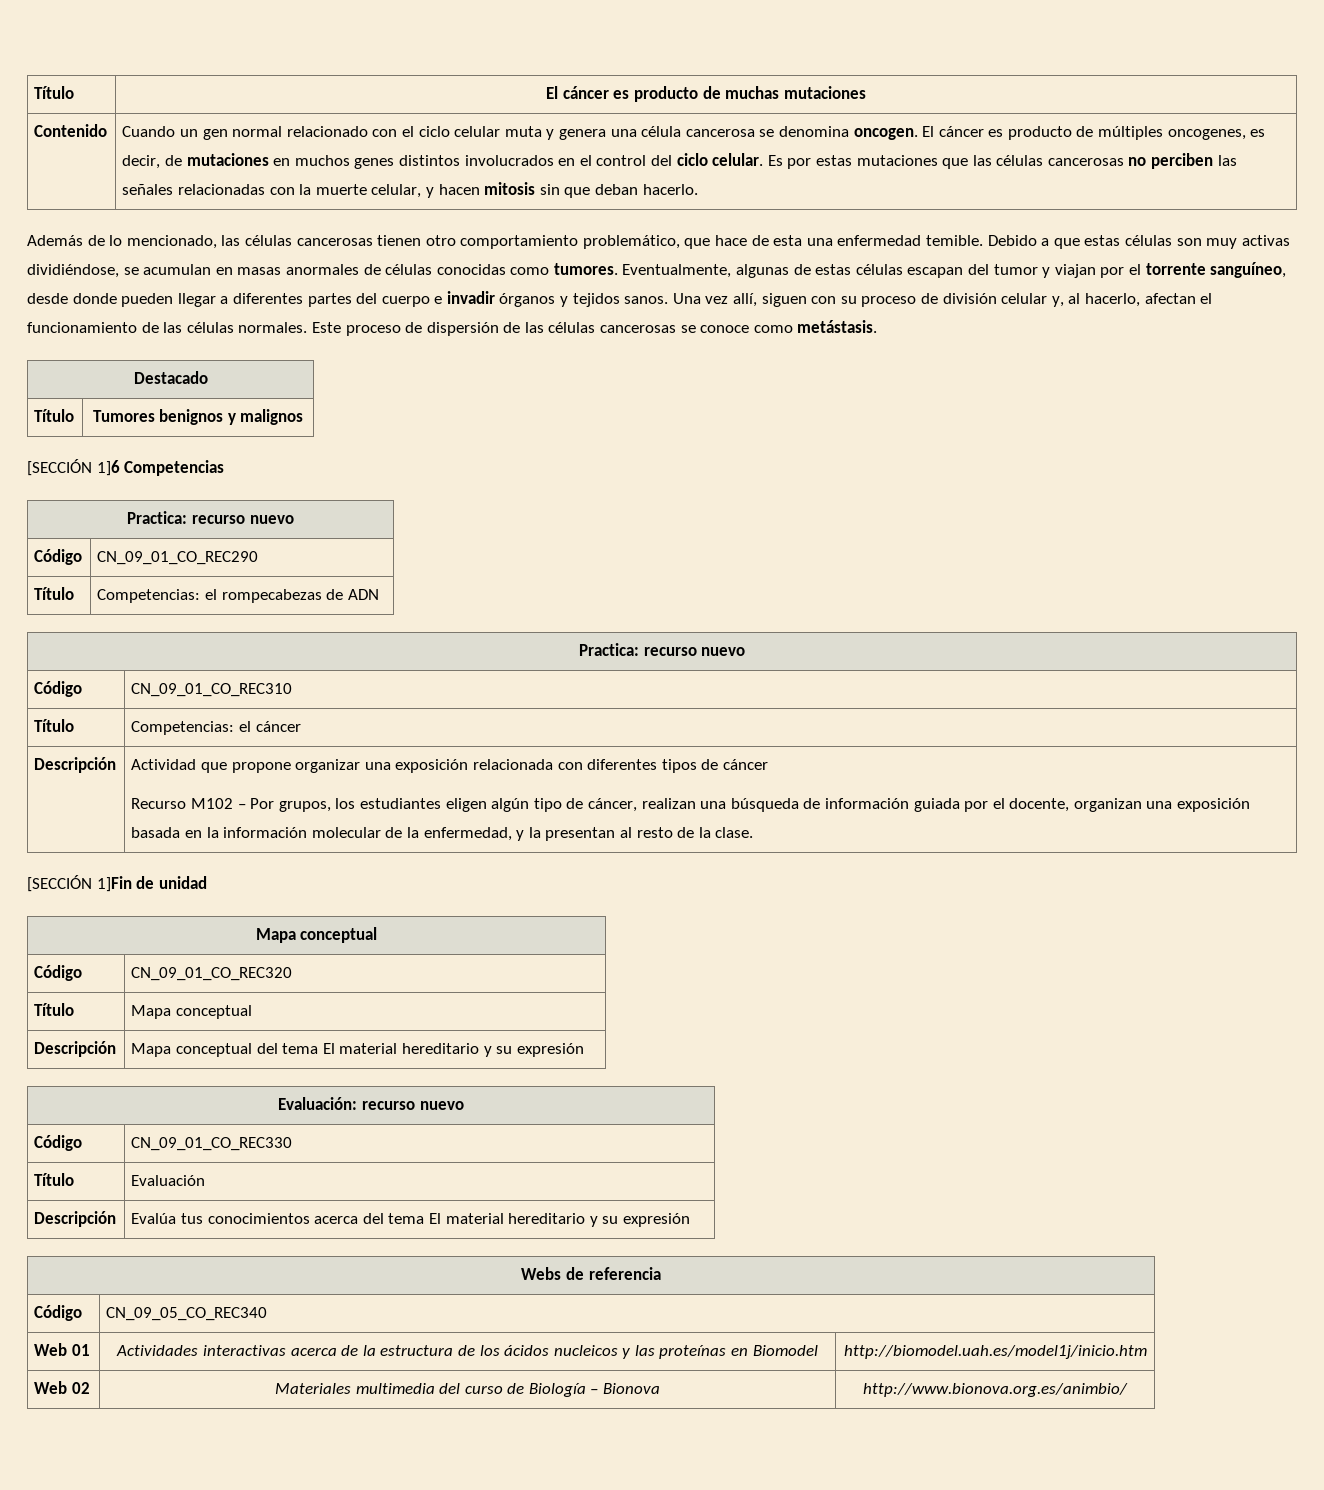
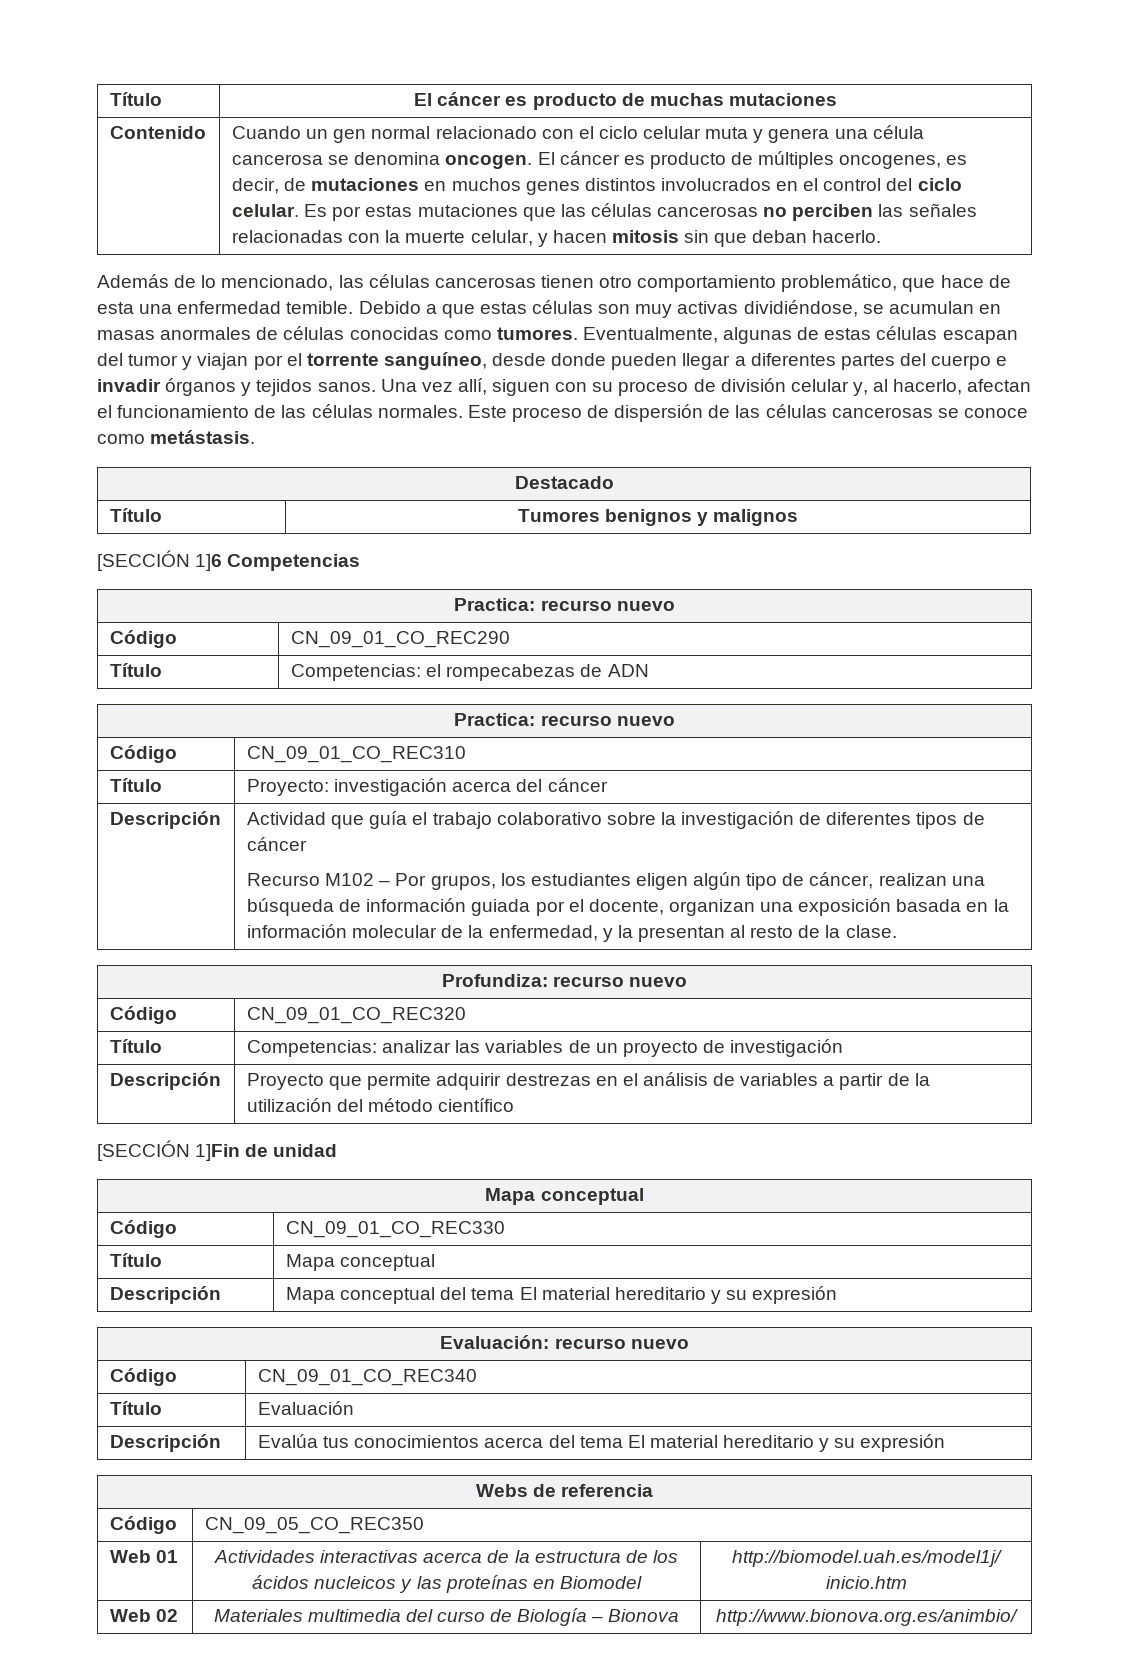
[131,721,252,735] Competencias: el -> [246,778,543,796] Proyecto: investigación acerca del
[231,759,583,773] propone organizar una exposición relacionada con -> [369,811,822,829] guía el trabajo colaborativo sobre la investigación de
(754, 832) none -> [441,974,688,987] [109,1006,177,1024] [246,1007,466,1024] [109,1039,162,1053] [246,1039,844,1057] [109,1072,221,1090] [246,1072,930,1090] [246,1098,515,1112] // Profundiza: recurso nuevo // Código | CN_09_01_CO_REC320 // Título | Competencias: analizar las variables de un proyecto de investigación // Descripción | Proyecto que permite adquirir destrezas en el análisis de variables a partir de la utilización del método científico
[131,967,293,981] CN_09_01_CO_REC320 -> [285,1221,505,1238] CN_09_01_CO_REC330
[131,1137,293,1151] CN_09_01_CO_REC330 -> [257,1369,477,1386] CN_09_01_CO_REC340
[106,1307,268,1321] CN_09_05_CO_REC340 -> [204,1517,424,1534] CN_09_05_CO_REC350

